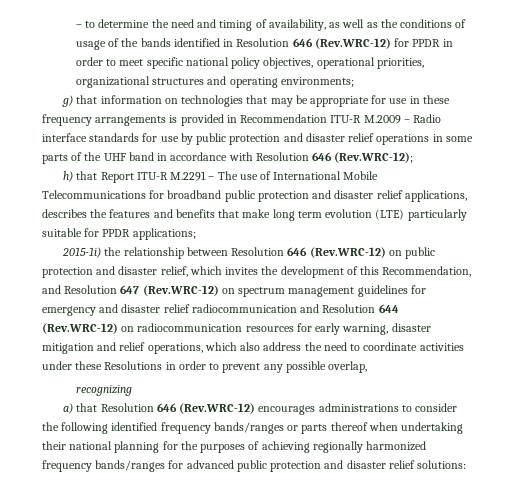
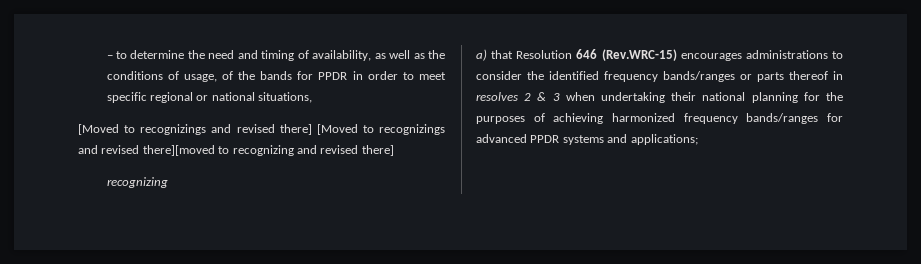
[75,40,106,50] usage -> [183,74,217,82] usage,
[173,38,391,49] identified in Resolution 646 (Rev.WRC-12) -> (293, 75) none
[185,57,424,69] [75,76,354,88] [62,95,450,107] [42,114,442,126] [42,133,473,145] [42,152,414,164] [63,171,379,183] [42,190,467,202] [42,209,467,221] [42,228,196,240] [62,247,435,259] [42,266,472,278] [42,285,426,297] [42,304,399,316] [42,323,431,335] [42,342,464,354] [42,361,368,373] national policy objectives, operational priorities, organizational structures and operating environments; // g) that information on technologies that may be appropriate for use in these frequency arrangements is provided in Recommendation ITU-R M.2009 – Radio interface standards for use by public protection and disaster relief operations in some parts of the UHF band in accordance with Resolution 646 (Rev.WRC-12); // h) that Report ITU-R M.2291 – The use of International Mobile Telecommunications for broadband public protection and disaster relief applications, describes the features and benefits that make long term evolution (LTE) particularly suitable for PPDR applications; // 2015-1i) the relationship between Resolution 646 (Rev.WRC-12) on public protection and disaster relief, which invites the development of this Recommendation, and Resolution 647 (Rev.WRC-12) on spectrum management guidelines for emergency and disaster relief radiocommunication and Resolution 644 (Rev.WRC-12) on radiocommunication resources for early warning, disaster mitigation and relief operations, which also address the need to coordinate activities under these Resolutions in order to prevent any possible overlap, -> [149,92,313,103] [78,124,445,135] [78,145,394,156] regional or national situations, // [Moved to recognizings and revised there] [Moved to recognizings and revised there][moved to recognizing and revised there]
[179,403,256,414] (Rev.WRC-12) -> [601,49,677,61] (Rev.WRC-15)
[61,422,109,434] following -> (544, 75) none
(368, 426) none -> [833,71,843,80] [476,92,560,101] in resolves 2 & 3
[312,441,363,453] regionally -> (604, 118) none
[236,460,467,472] public protection and disaster relief solutions: -> [530,134,698,145] PPDR systems and applications;

